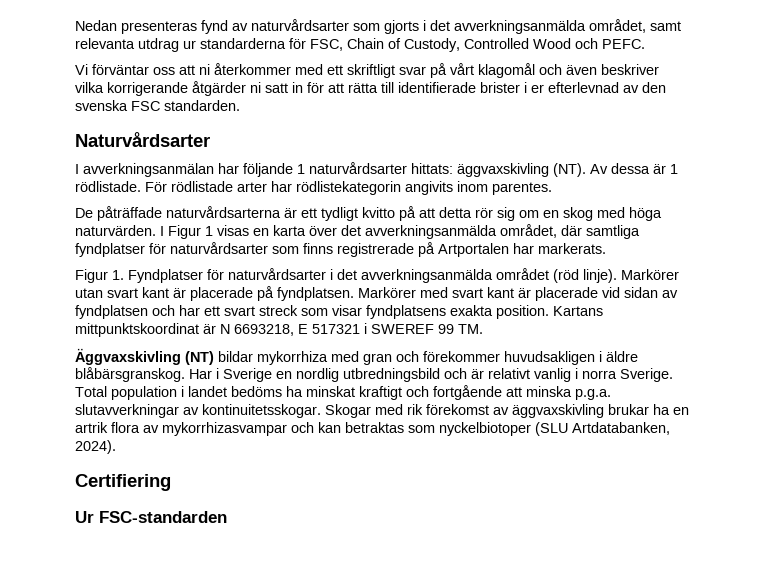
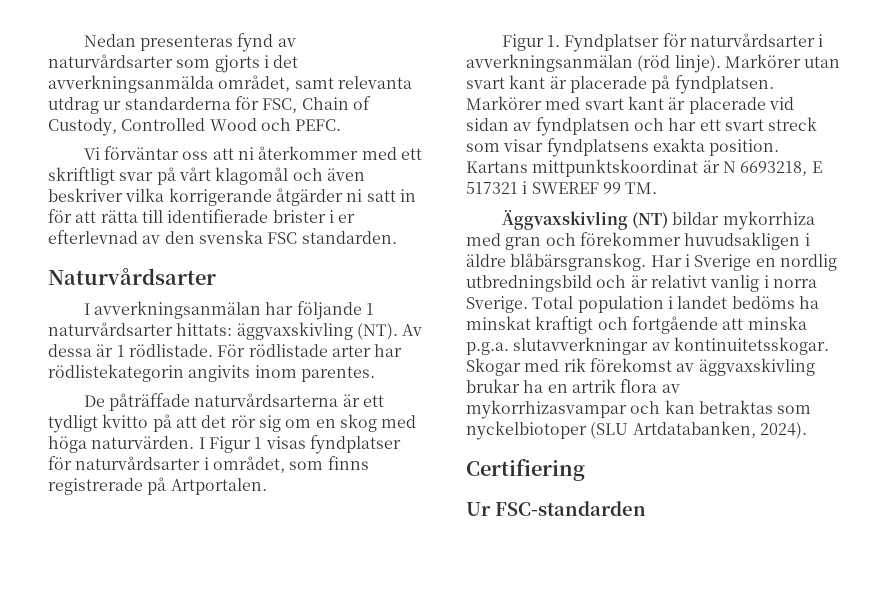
[439,207,472,218] detta -> [201,415,227,428] det
[253,224,640,239] en karta över det avverkningsanmälda området, där samtliga -> (306, 442) none
(268, 248) none -> [203,456,285,473] i området,
[438,243,606,257] Artportalen har markerats. -> [170,478,267,495] Artportalen.
[337,268,549,283] det avverkningsanmälda området -> [466,54,633,72] avverkningsanmälan

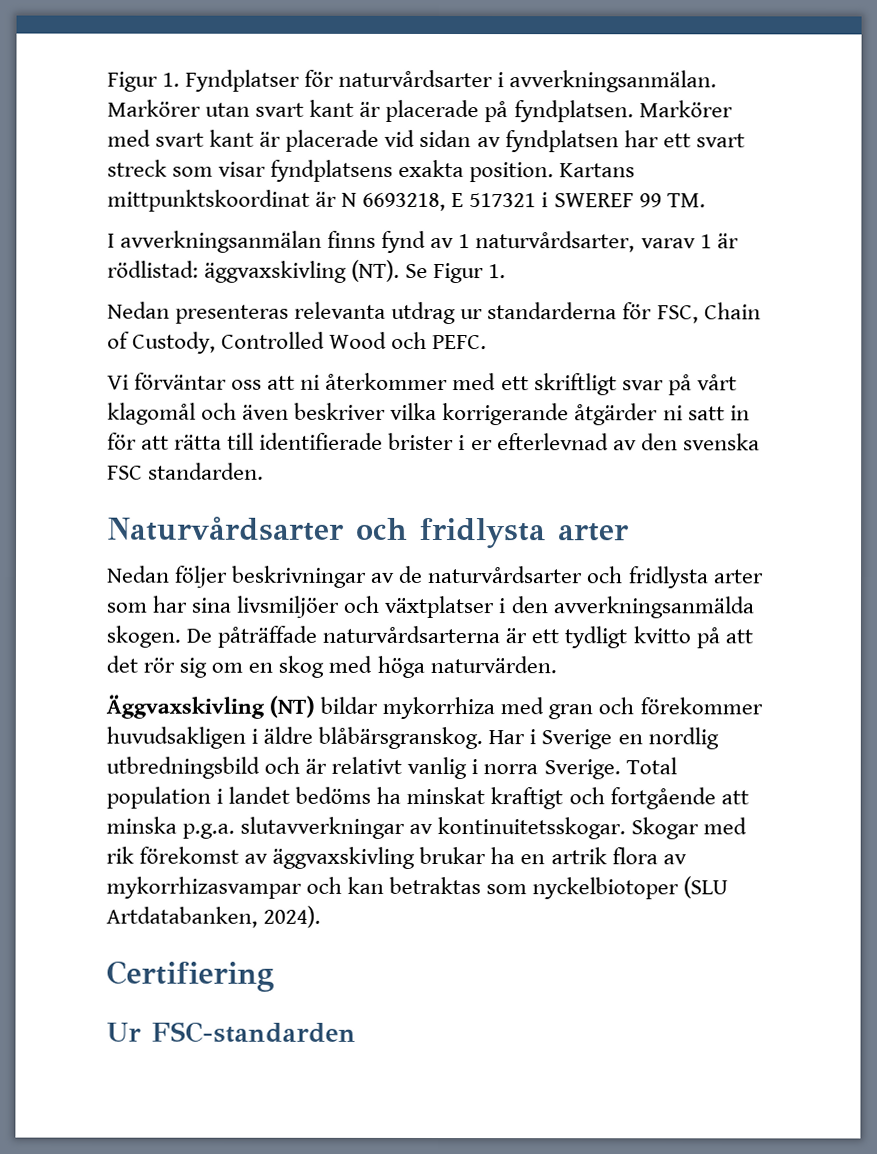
[83,33,296,52] [48,54,299,73] [48,75,334,93] Nedan presenteras fynd av naturvårdsarter som gjorts i det avverkningsanmälda området, samt -> [107,69,718,93] [107,99,733,123] [107,129,745,153] [107,159,636,183] [107,189,706,212] [107,230,739,253] [107,259,507,284] [107,301,290,324] Figur 1. Fyndplatser för naturvårdsarter i avverkningsanmälan. Markörer utan svart kant är placerade på fyndplatsen. Markörer med svart kant är placerade vid sidan av fyndplatsen har ett svart streck som visar fyndplatsens exakta position. Kartans mittpunktskoordinat är N 6693218, E 517321 i SWEREF 99 TM. // I avverkningsanmälan finns fynd av 1 naturvårdsarter, varav 1 är rödlistad: äggvaxskivling (NT). Se Figur 1. // Nedan presenteras
[83,301,374,320] [48,322,423,340] [48,344,403,357] [48,364,375,382] // I avverkningsanmälan har följande 1 naturvårdsarter hittats: äggvaxskivling (NT). Av dessa är 1 rödlistade. För rödlistade arter har rödlistekategorin angivits inom parentes. // -> [356,517,629,549] [106,565,764,589] [106,595,754,619] [106,625,181,648] och fridlysta arter // Nedan följer beskrivningar av de naturvårdsarter och fridlysta arter som har sina livsmiljöer och växtplatser i den avverkningsanmälda skogen.
[198,435,401,454] [48,456,369,473] [48,477,267,495] [501,33,824,52] [466,54,841,73] [466,75,774,94] [466,96,794,114] [466,117,818,136] [466,138,780,157] [466,159,822,177] [466,181,658,194] I Figur 1 visas fyndplatser för naturvårdsarter i området, som finns registrerade på Artportalen. // Figur 1. Fyndplatser för naturvårdsarter i avverkningsanmälan (röd linje). Markörer utan svart kant är placerade på fyndplatsen. Markörer med svart kant är placerade vid sidan av fyndplatsen och har ett svart streck som visar fyndplatsens exakta position. Kartans mittpunktskoordinat är N 6693218, E 517321 i SWEREF 99 TM. -> (557, 664) none

